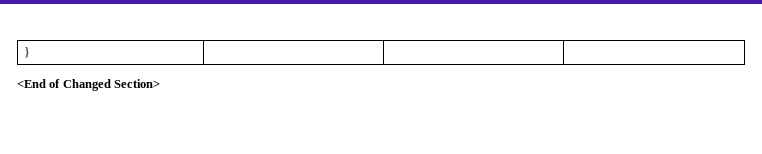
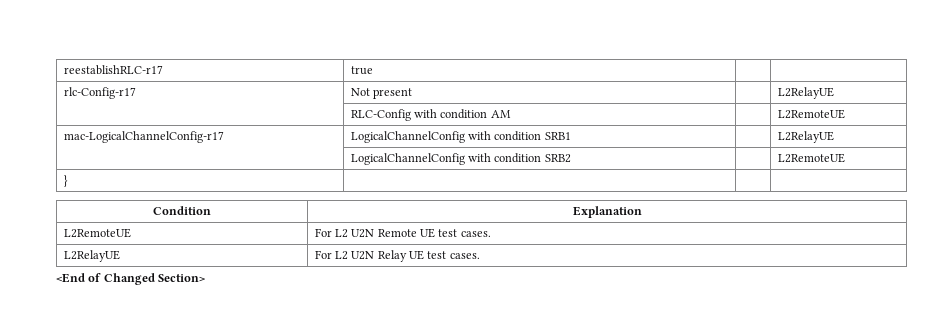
[24,47,31,58] } | | | -> [63,65,163,75] [350,66,373,75] [63,87,136,99] [350,88,412,99] [777,87,834,99] [350,109,511,121] [777,109,845,119] [63,131,224,143] [350,131,571,143] [777,131,834,143] [350,153,571,165] [777,153,845,163] [63,175,68,187] [153,206,211,215] [572,206,642,218] [63,228,131,238] [314,228,491,238] [63,250,120,262] [314,250,480,262] reestablishRLC-r17 | true | | // rlc-Config-r17 | Not present | | L2RelayUE // | RLC-Config with condition AM | | L2RemoteUE // mac-LogicalChannelConfig-r17 | LogicalChannelConfig with condition SRB1 | | L2RelayUE // | LogicalChannelConfig with condition SRB2 | | L2RemoteUE // } | | | // Condition | Explanation // L2RemoteUE | For L2 U2N Remote UE test cases. // L2RelayUE | For L2 U2N Relay UE test cases.

